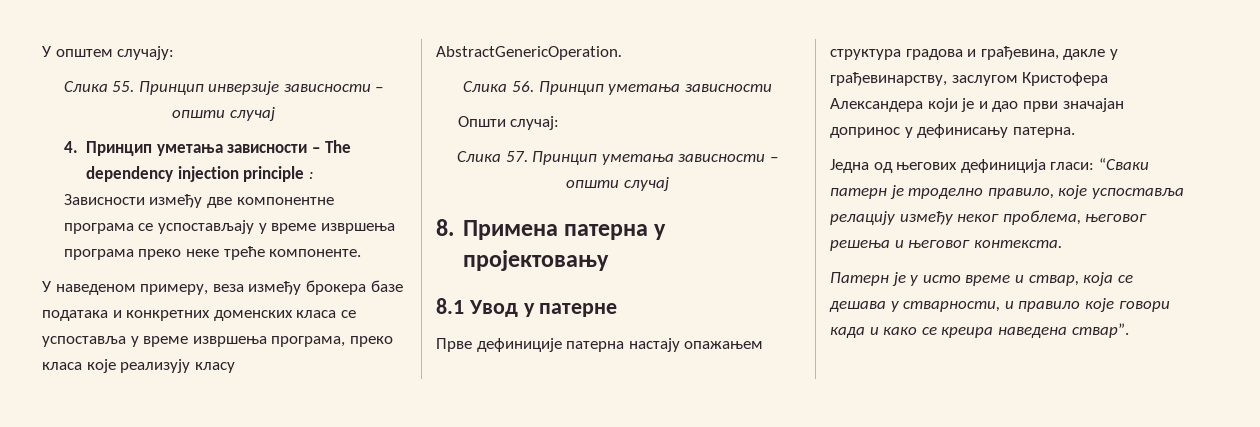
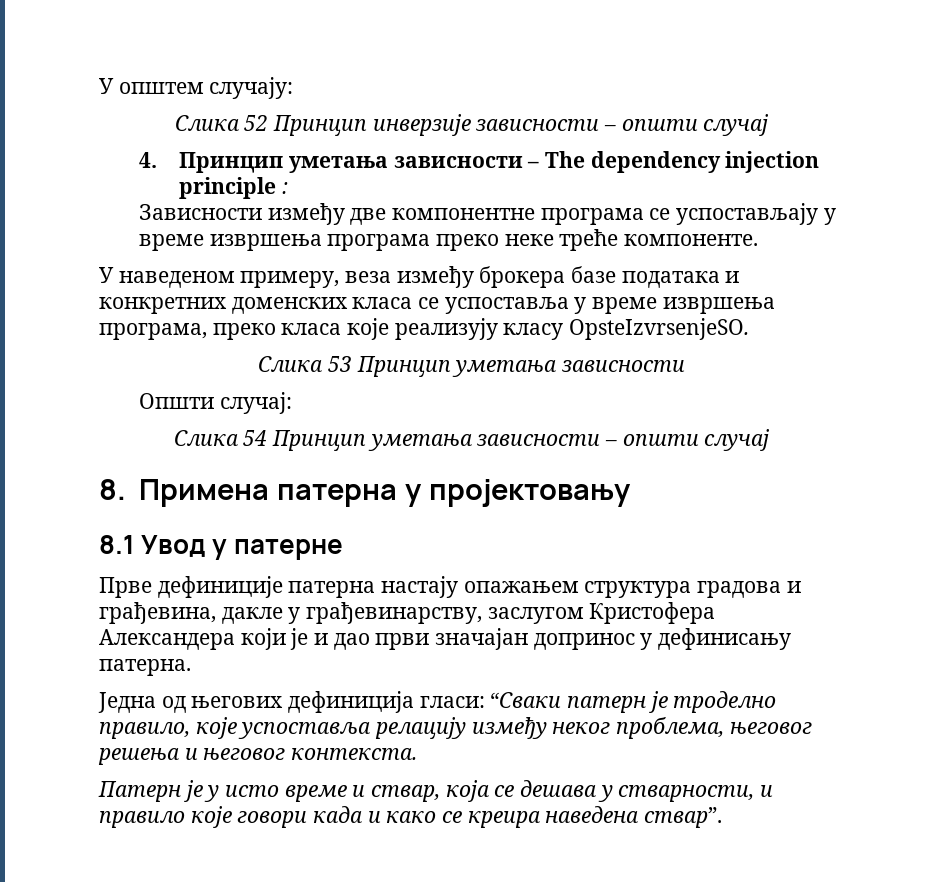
[112,81,135,92] 55. -> [244,115,269,131] 52
[436,46,622,60] [463,81,534,92] AbstractGenericOperation. // Слика 56. -> [569,318,750,340] [258,356,352,372] OpsteIzvrsenjeSO. // Слика 53
[505,151,528,162] 57. -> [243,430,268,446] 54

